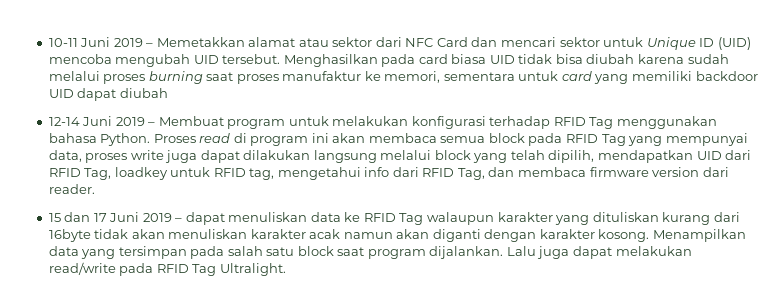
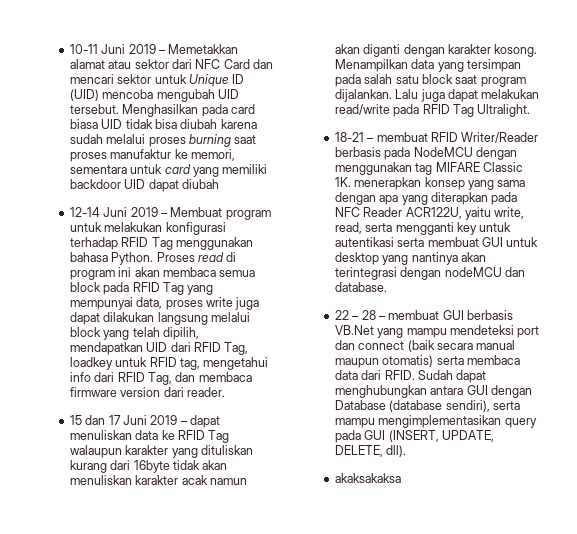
(286, 269) none -> [334,132,539,143] [334,147,518,160] [334,162,524,175] [334,177,526,190] [334,192,518,205] [334,207,525,220] [334,222,512,235] [334,237,539,247] [334,252,487,265] [334,267,526,280] [334,282,387,292] [334,310,514,320] [334,325,540,338] [334,340,516,352] [334,355,521,368] [334,370,487,383] [334,385,533,398] [334,400,521,412] [334,415,537,428] [334,430,495,443] [334,445,407,457] [334,473,401,483] // 18-21 – membuat RFID Writer/Reader berbasis pada NodeMCU dengan menggunakan tag MIFARE Classic 1K. menerapkan konsep yang sama dengan apa yang diterapkan pada NFC Reader ACR122U, yaitu write, read, serta mengganti key untuk autentikasi serta membuat GUI untuk desktop yang nantinya akan terintegrasi dengan nodeMCU dan database. // 22 – 28 – membuat GUI berbasis VB.Net yang mampu mendeteksi port dan connect (baik secara manual maupun otomatis) serta membaca data dari RFID. Sudah dapat menghubungkan antara GUI dengan Database (database sendiri), serta mampu mengimplementasikan query pada GUI (INSERT, UPDATE, DELETE, dll). // akaksakaksa

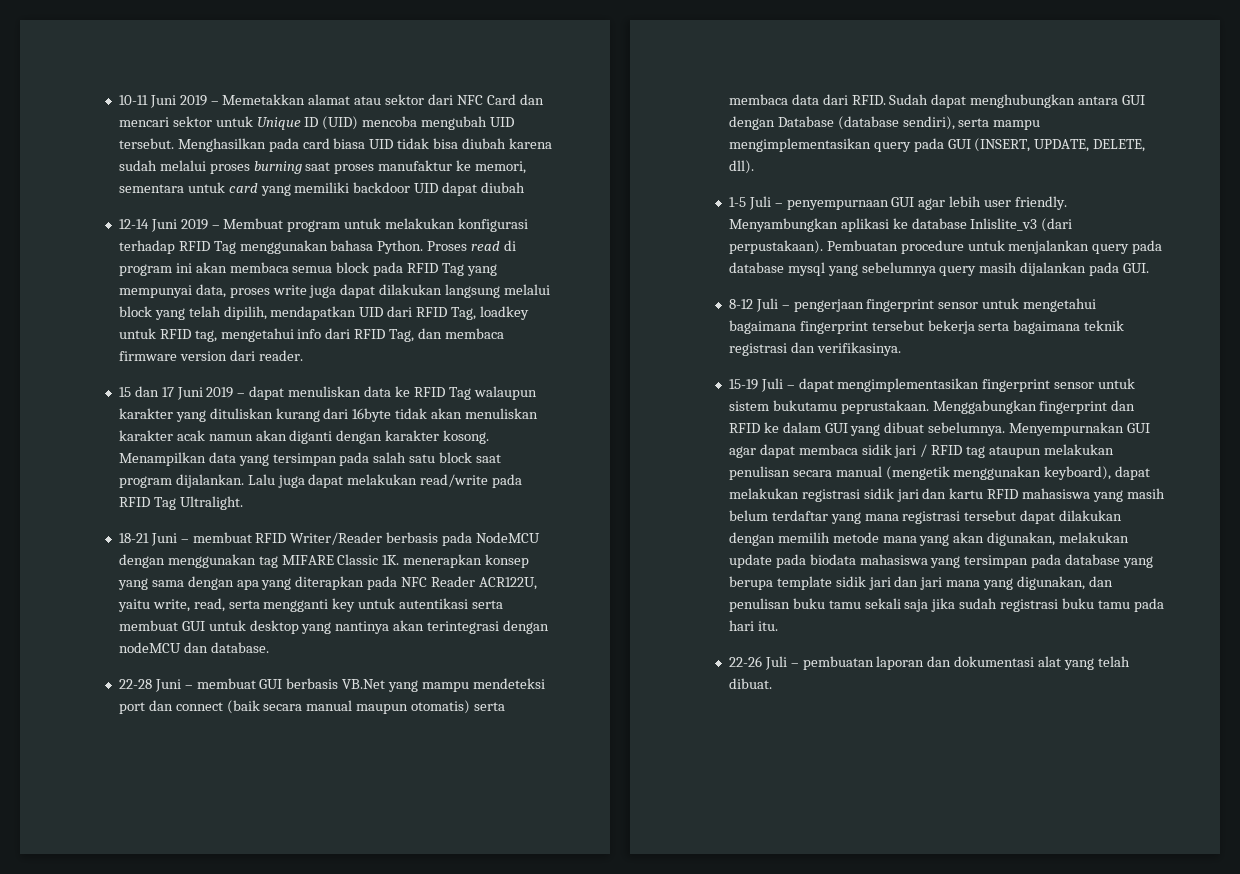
(364, 137) none -> [150,533,177,546] Juni
[334,310,376,320] 22 – 28 -> [118,679,181,692] 22-28 Juni
[334,473,401,483] akaksakaksa -> [728,196,1068,210] [728,218,1073,232] [728,240,1163,254] [728,262,1150,276] [728,298,1097,312] [728,320,1125,334] [728,342,901,356] [728,378,1136,392] [728,400,1136,414] [728,422,1151,436] [728,444,1115,458] [728,466,1151,480] [728,488,1166,502] [728,510,1123,524] [728,532,1130,546] [728,554,1154,568] [728,576,1114,590] [728,598,1164,612] [728,620,778,631] [728,656,1131,670] [728,678,772,689] 1-5 Juli – penyempurnaan GUI agar lebih user friendly. Menyambungkan aplikasi ke database Inlislite_v3 (dari perpustakaan). Pembuatan procedure untuk menjalankan query pada database mysql yang sebelumnya query masih dijalankan pada GUI. // 8-12 Juli – pengerjaan fingerprint sensor untuk mengetahui bagaimana fingerprint tersebut bekerja serta bagaimana teknik registrasi dan verifikasinya. // 15-19 Juli – dapat mengimplementasikan fingerprint sensor untuk sistem bukutamu peprustakaan. Menggabungkan fingerprint dan RFID ke dalam GUI yang dibuat sebelumnya. Menyempurnakan GUI agar dapat membaca sidik jari / RFID tag ataupun melakukan penulisan secara manual (mengetik menggunakan keyboard), dapat melakukan registrasi sidik jari dan kartu RFID mahasiswa yang masih belum terdaftar yang mana registrasi tersebut dapat dilakukan dengan memilih metode mana yang akan digunakan, melakukan update pada biodata mahasiswa yang tersimpan pada database yang berupa template sidik jari dan jari mana yang digunakan, dan penulisan buku tamu sekali saja jika sudah registrasi buku tamu pada hari itu. // 22-26 Juli – pembuatan laporan dan dokumentasi alat yang telah dibuat.

